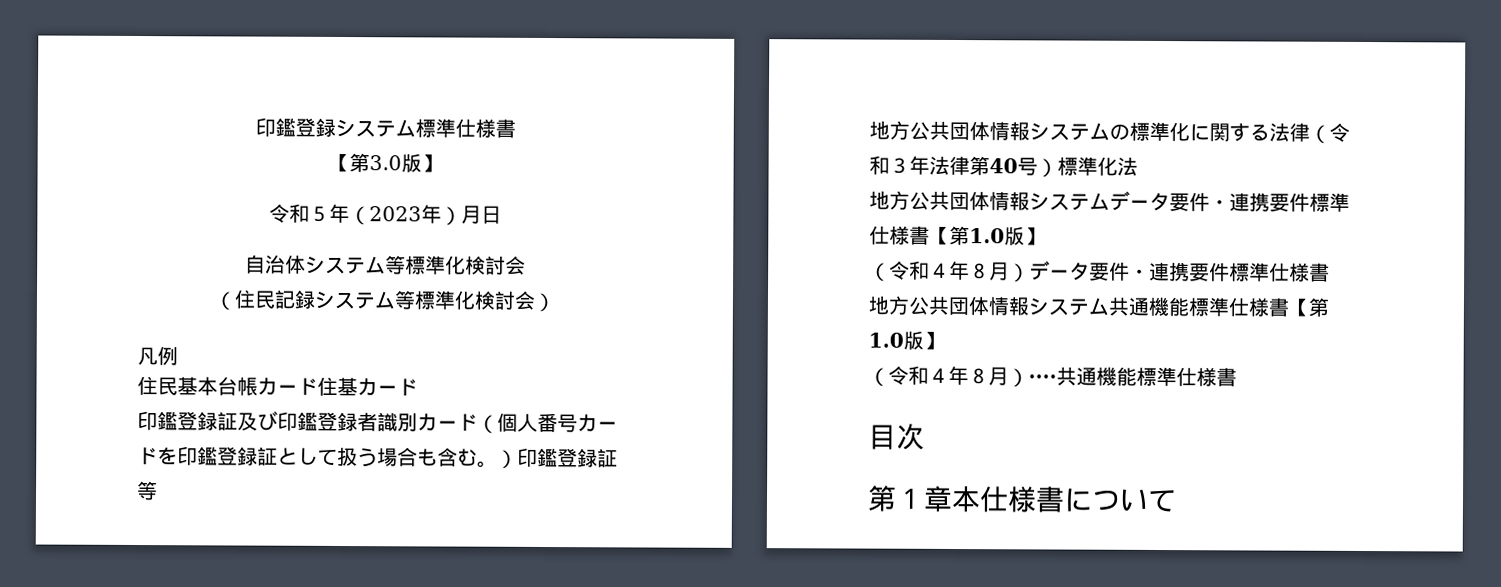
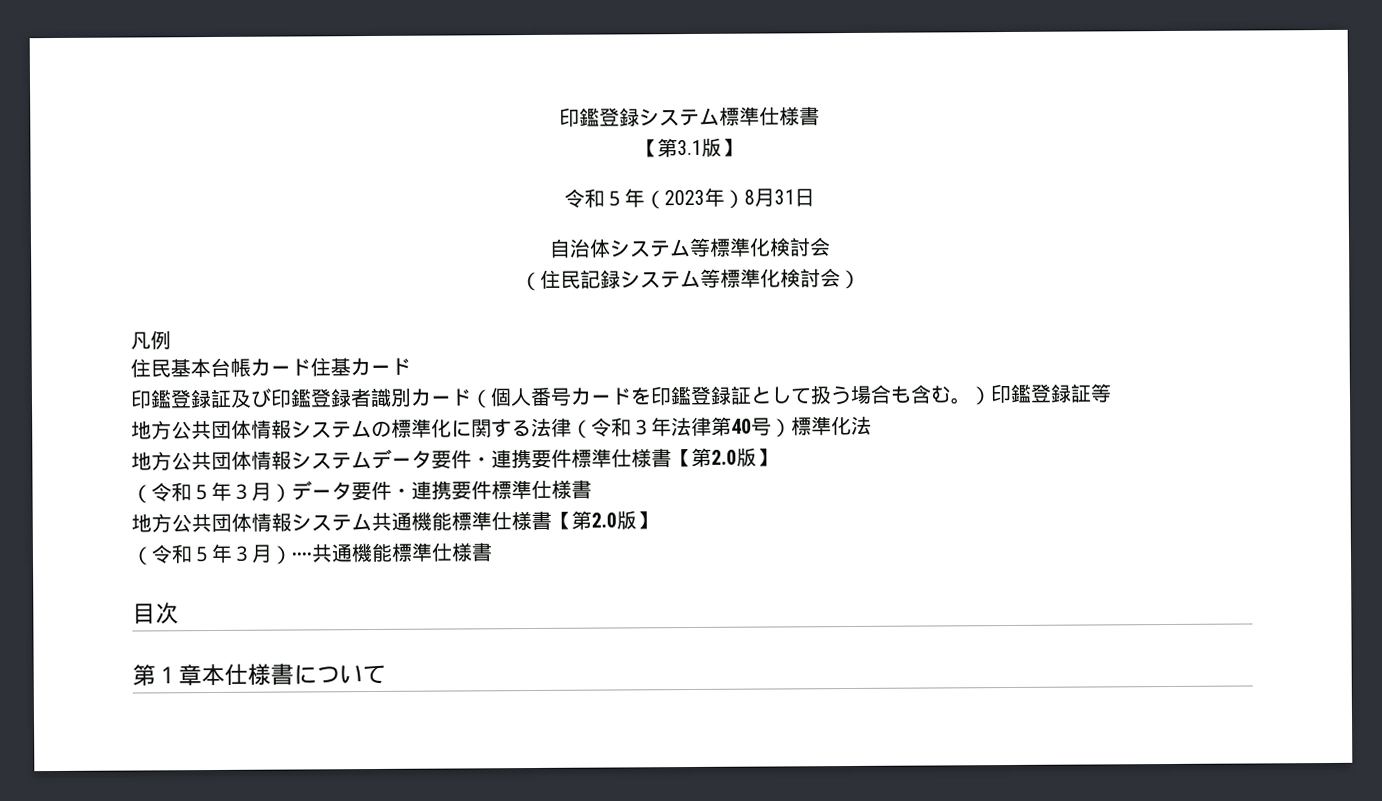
[369,155,402,171] 3.0 -> [677,139,702,156] 3.1
[461,205,482,224] 月 -> [744,188,795,207] 8月31
[969,226,1045,246] [869,260,990,282] 1.0版】 // （令和４年８ -> [711,447,777,467] [131,481,252,504] 2.0版】 // （令和５年３
[868,330,944,350] [868,365,989,387] 1.0版】 // （令和４年８ -> [591,510,657,530] [131,543,253,566] 2.0版】 // （令和５年３

